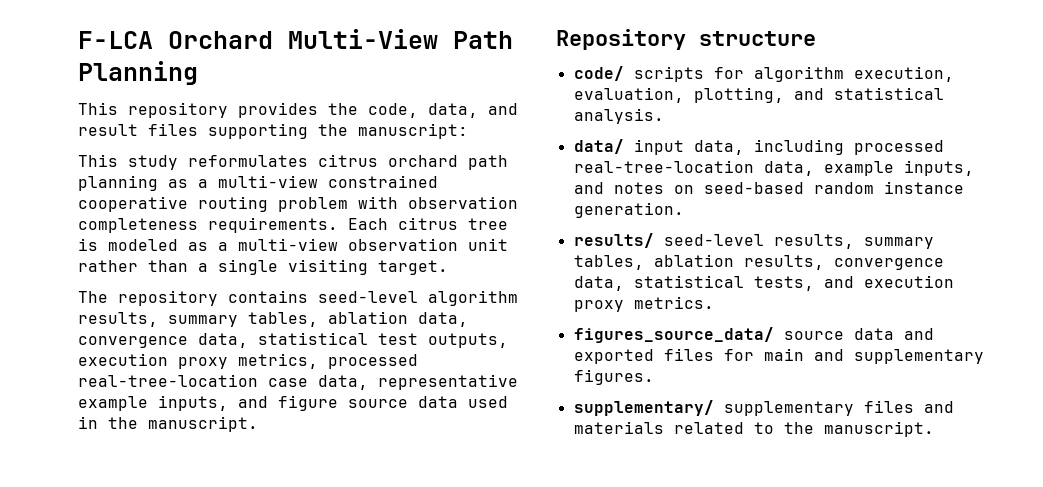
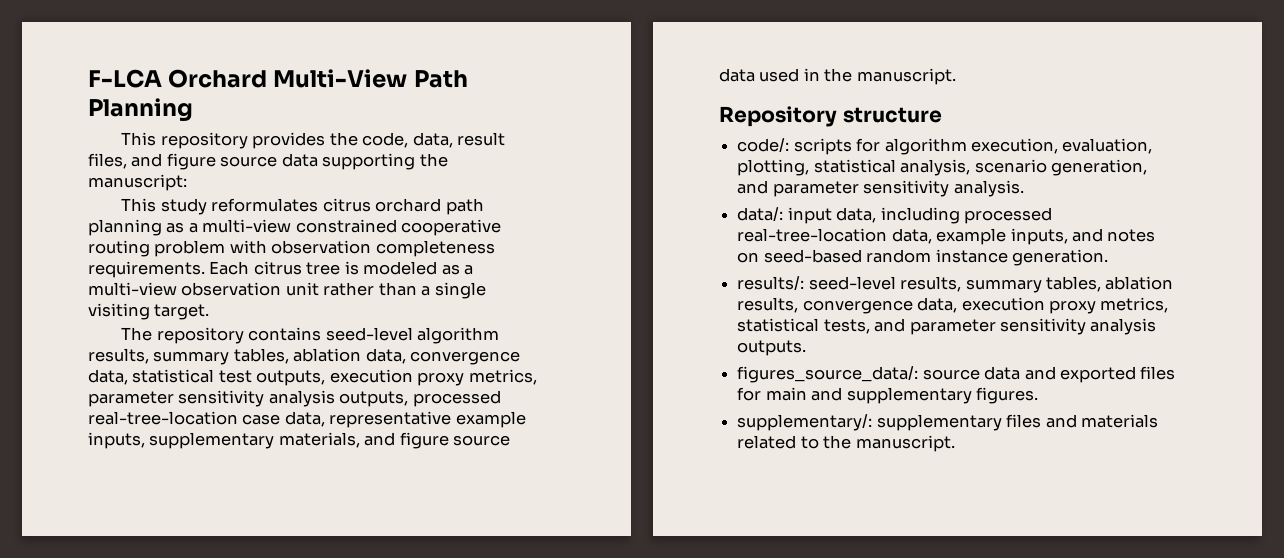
[488,103,518,115] [78,123,198,136] and result files -> [457,132,506,146] [88,153,318,170] result files, and figure source data
(318, 361) none -> [88,390,409,407] parameter sensitivity analysis outputs,
(228, 403) none -> [149,432,360,449] supplementary materials,
[573,66,624,81] code/ -> [737,138,790,152] code/:
[793,87,944,100] and statistical -> [813,159,1147,176] [737,180,950,197] statistical analysis, scenario generation, and parameter sensitivity
[573,139,624,154] data/ -> [737,207,784,221] data/:
[573,233,654,248] results/ -> [737,276,805,290] results/:
[633,275,954,291] [573,296,714,312] [573,327,774,343] statistical tests, and execution proxy metrics. // figures_source_data/ -> [961,297,1169,314] [737,318,1157,335] [737,340,807,356] [737,366,919,383] execution proxy metrics, statistical tests, and parameter sensitivity analysis outputs. // figures_source_data/:
[573,400,714,416] supplementary/ -> [737,414,873,431] supplementary/:

